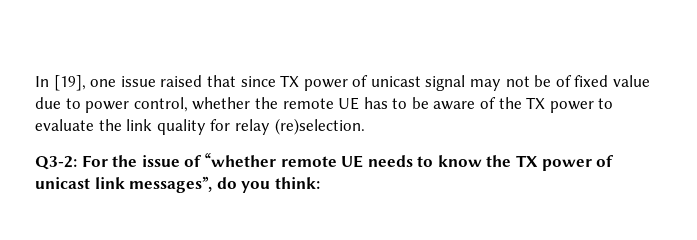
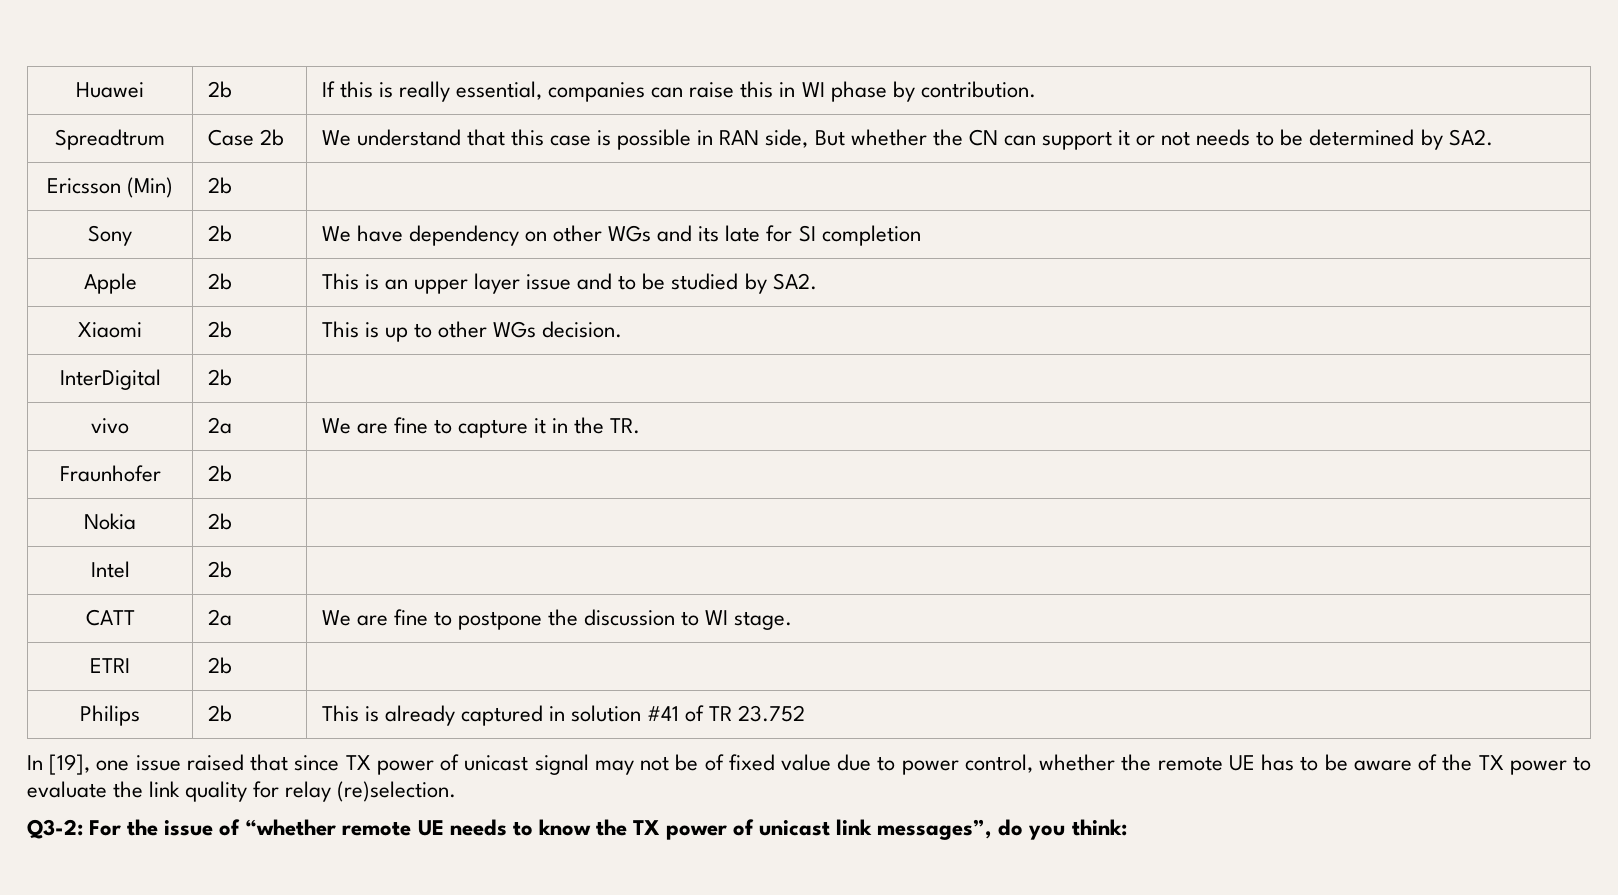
(35, 81) none -> [76,82,144,98] [207,81,232,98] [321,81,1036,102] [55,129,165,150] [207,129,284,146] [321,129,1493,150] [46,177,174,198] [207,177,232,194] [88,225,132,246] [207,225,232,242] [321,225,921,246] [83,273,137,294] [207,273,232,290] [321,273,817,294] [78,322,142,338] [207,321,232,338] [321,321,623,342] [59,369,161,390] [207,369,232,386] [91,418,129,434] [207,417,232,434] [321,417,641,438] [59,465,161,482] [207,465,232,482] [84,513,136,530] [207,513,232,530] [90,561,130,578] [207,561,232,578] [85,609,135,626] [207,609,232,626] [321,609,793,630] [90,658,130,673] [207,657,232,674] [80,705,140,726] [207,705,232,722] [321,705,806,726] Huawei | 2b | If this is really essential, companies can raise this in WI phase by contribution. // Spreadtrum | Case 2b | We understand that this case is possible in RAN side, But whether the CN can support it or not needs to be determined by SA2. // Ericsson (Min) | 2b | // Sony | 2b | We have dependency on other WGs and its late for SI completion // Apple | 2b | This is an upper layer issue and to be studied by SA2. // Xiaomi | 2b | This is up to other WGs decision. // InterDigital | 2b | // vivo | 2a | We are fine to capture it in the TR. // Fraunhofer | 2b | // Nokia | 2b | // Intel | 2b | // CATT | 2a | We are fine to postpone the discussion to WI stage. // ETRI | 2b | // Philips | 2b | This is already captured in solution #41 of TR 23.752 //

